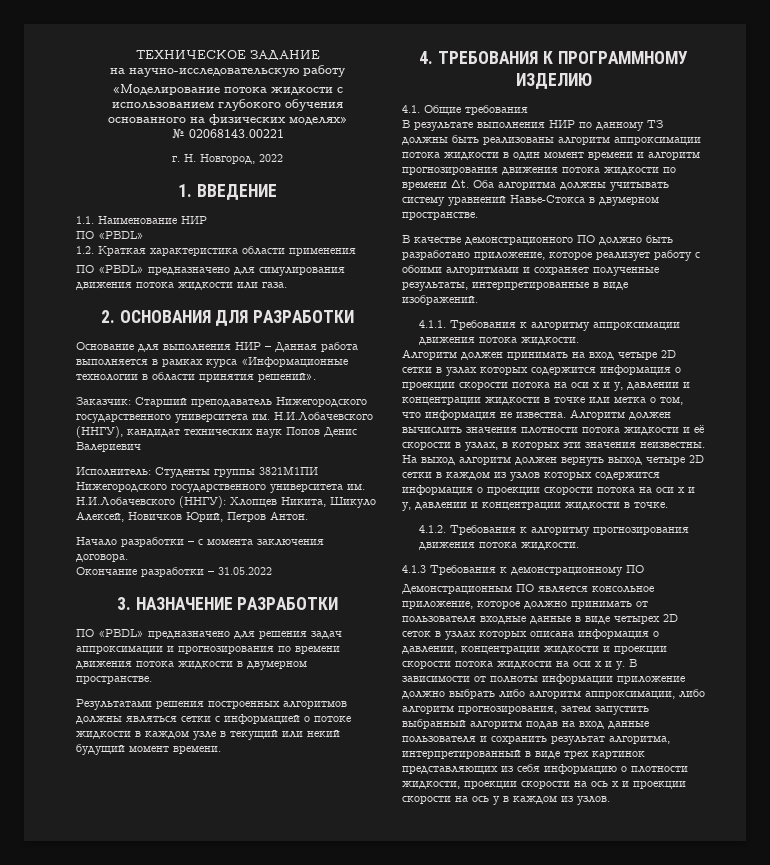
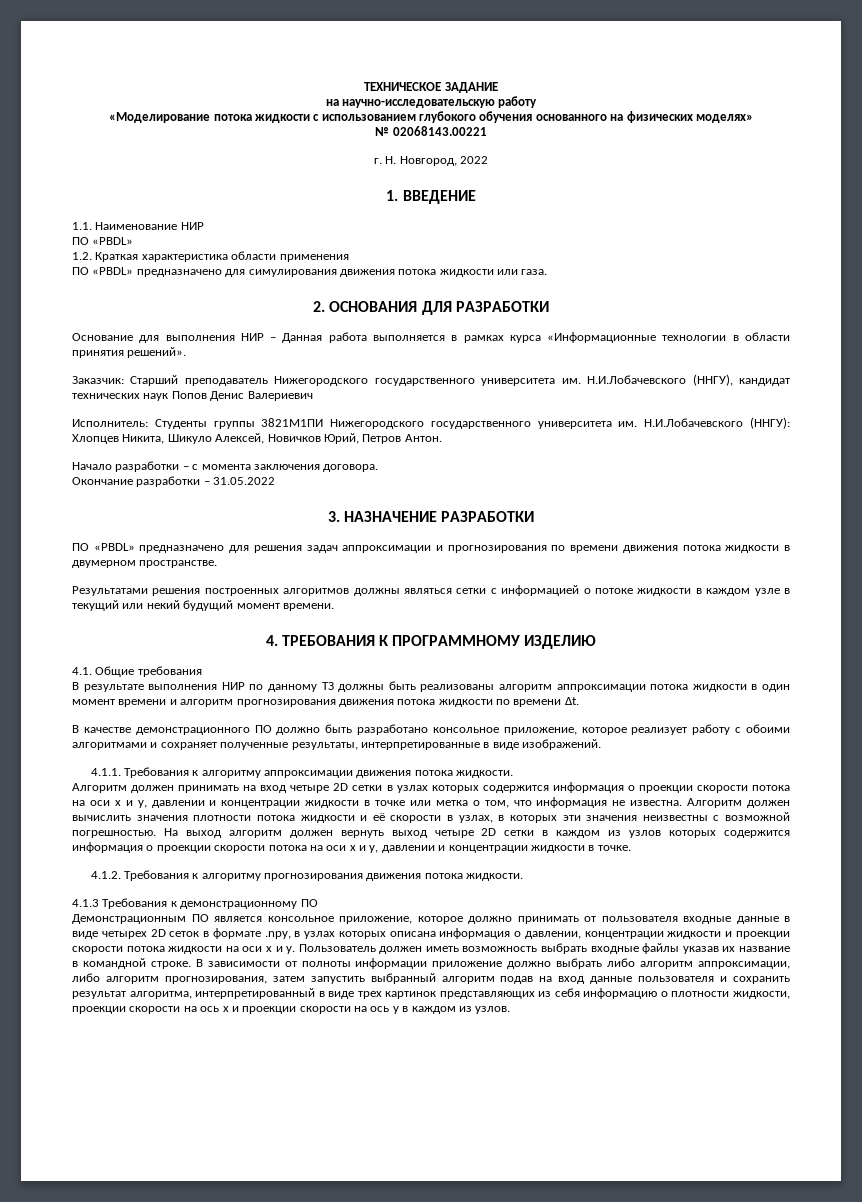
[473,180,669,191] [402,195,659,206] [402,212,478,220] Оба алгоритма должны учитывать систему уравнений Навье-Стокса в двумерном пространстве. -> (579, 701) none
(470, 255) none -> [432,727,499,733] консольное
[640,442,705,448] неизвестны. -> [642,812,790,821] [72,830,156,838] неизвестны с возможной погрешностью.
(441, 634) none -> [212,928,301,939] формате .npy, в
(625, 665) none -> [298,943,791,954] [72,958,191,969] Пользователь должен иметь возможность выбрать входные файлы указав их название в командной строке.

